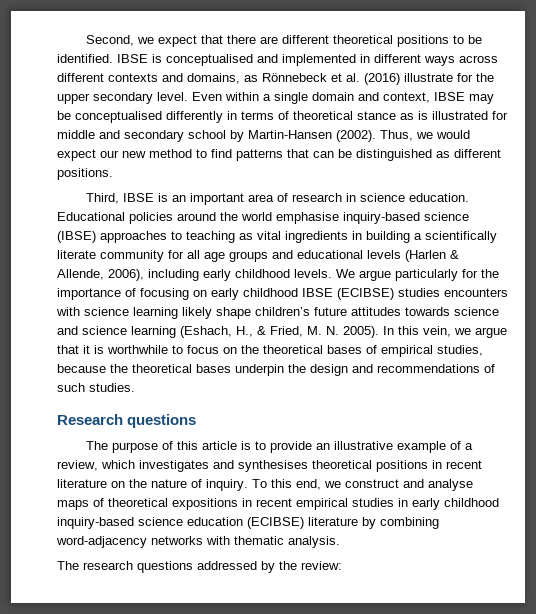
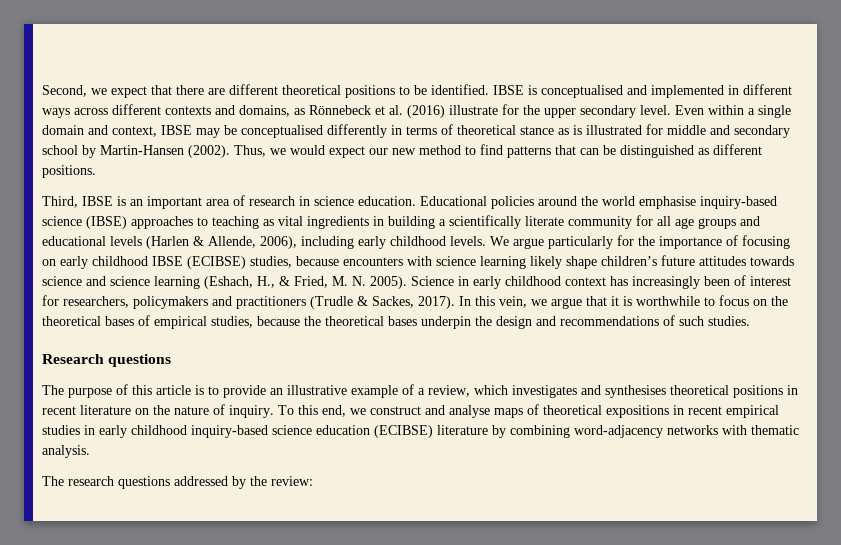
[398,288,440,297] studies -> [250,256,339,268] studies, because
(379, 332) none -> [411,275,791,289] [42,295,455,309] Science in early childhood context has increasingly been of interest for researchers, policymakers and practitioners (Trudle & Sackes, 2017).

